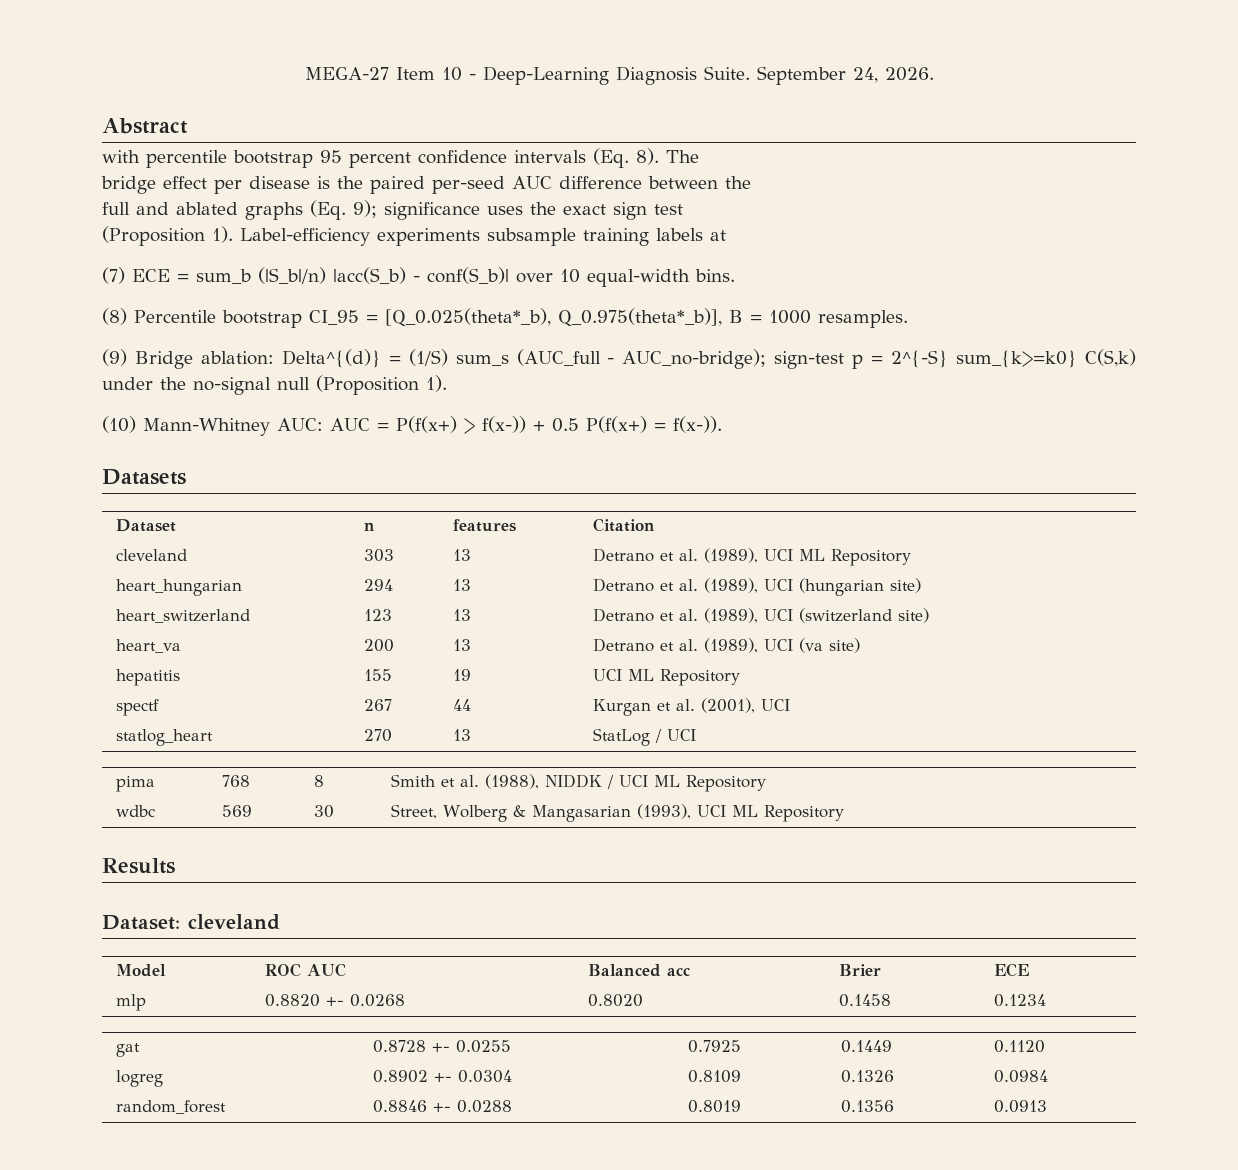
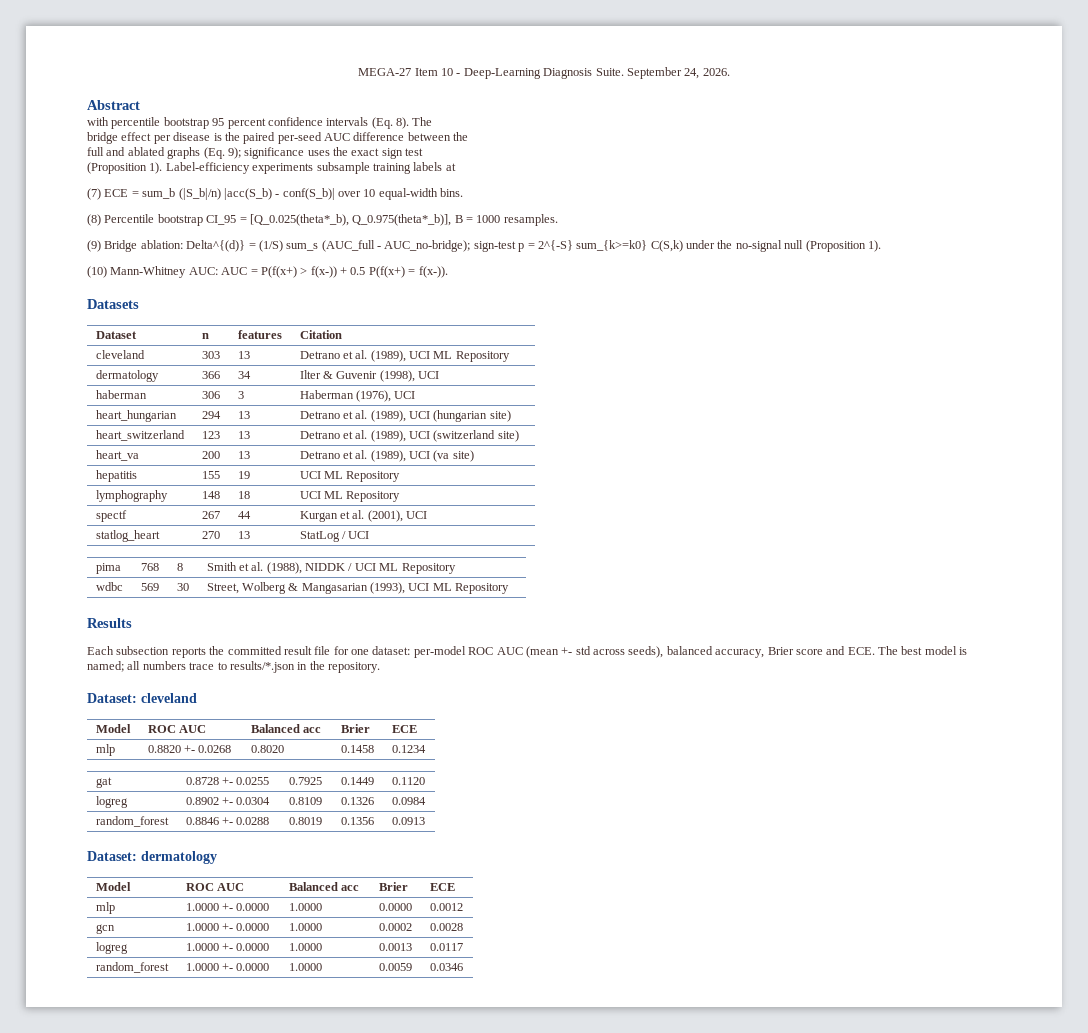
(911, 557) none -> [95,370,159,382] [201,371,220,379] [237,371,251,379] [299,370,440,382] [95,390,147,399] [201,391,220,399] [237,391,244,399] [299,390,416,402] // dermatology | 366 | 34 | Ilter & Guvenir (1998), UCI // haberman | 306 | 3 | Haberman (1976), UCI
(740, 677) none -> [95,490,168,502] [201,491,220,499] [237,491,250,499] [299,491,401,502] // lymphography | 148 | 18 | UCI ML Repository
(175, 866) none -> [87,646,968,658] [87,661,380,673] // Each subsection reports the committed result file for one dataset: per-model ROC AUC (mean +- std across seeds), balanced accuracy, Brier score and ECE. The best model is named; all numbers trace to results/*.json in the repository.
(1047, 1106) none -> [87,851,217,864] [95,882,131,891] [185,883,244,891] [288,882,359,891] [378,882,408,891] [429,883,455,891] [95,902,115,914] [185,903,270,911] [288,903,322,911] [378,903,412,911] [429,903,463,911] [95,924,115,934] [185,923,270,931] [288,923,322,931] [378,923,412,931] [429,923,463,931] [95,942,128,954] [185,943,270,951] [288,943,322,951] [378,943,412,951] [429,943,463,951] [95,962,169,973] [185,963,270,971] [288,963,322,971] [378,963,412,971] [429,963,463,971] // Dataset: dermatology // Model | ROC AUC | Balanced acc | Brier | ECE // mlp | 1.0000 +- 0.0000 | 1.0000 | 0.0000 | 0.0012 // gcn | 1.0000 +- 0.0000 | 1.0000 | 0.0002 | 0.0028 // logreg | 1.0000 +- 0.0000 | 1.0000 | 0.0013 | 0.0117 // random_forest | 1.0000 +- 0.0000 | 1.0000 | 0.0059 | 0.0346

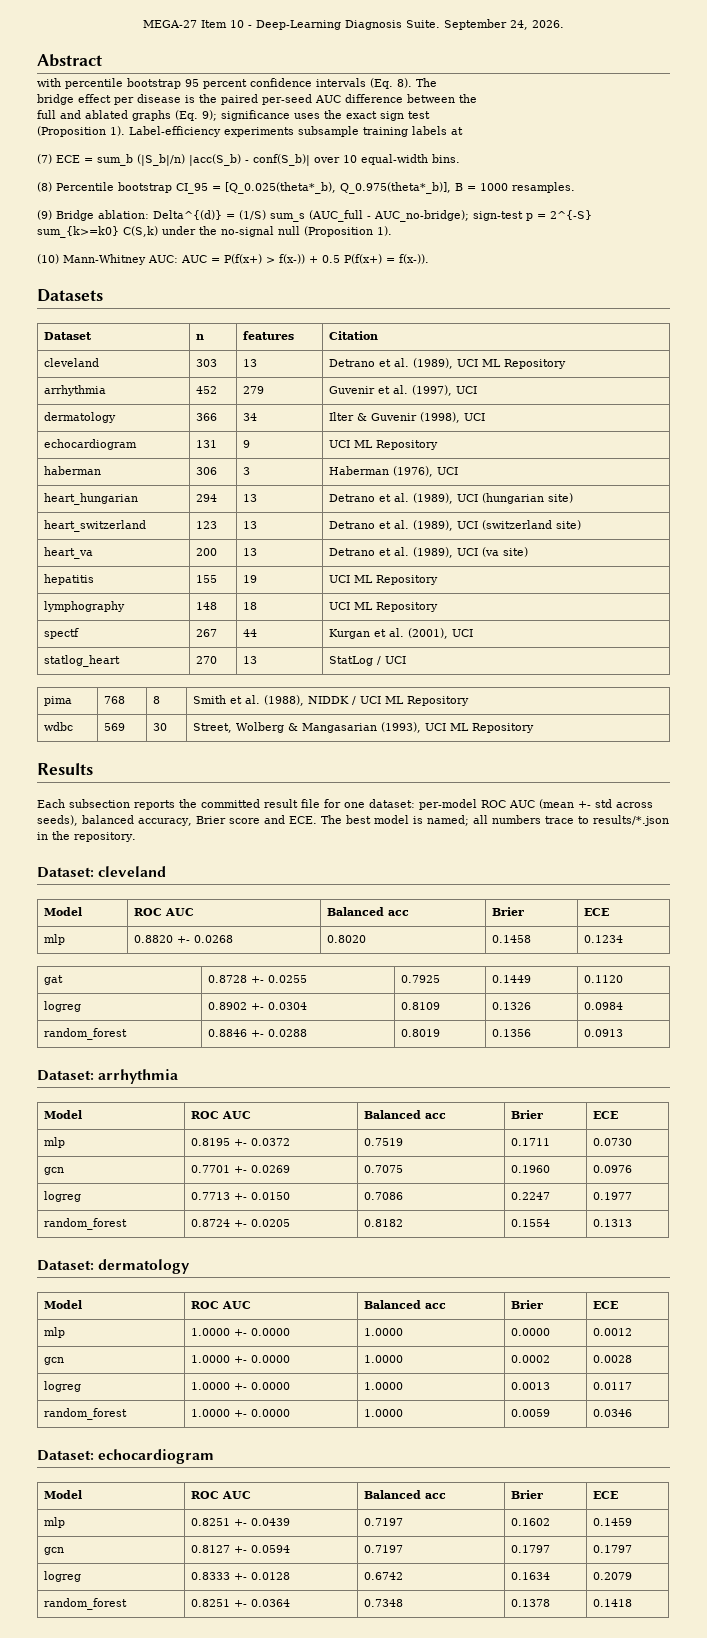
(510, 356) none -> [44,385,107,396] [196,386,218,394] [243,386,265,394] [329,385,478,396] // arrhythmia | 452 | 279 | Guvenir et al. (1997), UCI
(440, 375) none -> [44,439,138,450] [196,440,218,448] [243,440,251,448] [329,440,439,450] // echocardiogram | 131 | 9 | UCI ML Repository
(425, 821) none -> [37,1069,179,1084] [44,1110,83,1119] [191,1111,252,1119] [364,1110,447,1119] [511,1110,544,1119] [593,1111,619,1119] [44,1137,66,1148] [191,1138,291,1146] [364,1138,404,1146] [511,1138,551,1146] [593,1138,633,1146] [44,1167,65,1175] [191,1165,291,1173] [364,1165,404,1173] [511,1165,551,1173] [593,1165,633,1173] [44,1191,82,1202] [191,1192,291,1200] [364,1192,404,1200] [511,1192,551,1200] [593,1192,633,1200] [44,1218,128,1230] [191,1219,291,1227] [364,1219,404,1227] [511,1219,551,1227] [593,1219,633,1227] // Dataset: arrhythmia // Model | ROC AUC | Balanced acc | Brier | ECE // mlp | 0.8195 +- 0.0372 | 0.7519 | 0.1711 | 0.0730 // gcn | 0.7701 +- 0.0269 | 0.7075 | 0.1960 | 0.0976 // logreg | 0.7713 +- 0.0150 | 0.7086 | 0.2247 | 0.1977 // random_forest | 0.8724 +- 0.0205 | 0.8182 | 0.1554 | 0.1313
(463, 967) none -> [37,1449,215,1464] [44,1490,83,1499] [191,1491,252,1499] [364,1490,447,1499] [511,1490,544,1499] [593,1491,619,1499] [44,1517,66,1528] [191,1518,291,1526] [364,1518,404,1526] [511,1518,551,1526] [593,1518,633,1526] [44,1547,65,1555] [191,1545,291,1553] [364,1545,404,1553] [511,1545,551,1553] [593,1545,633,1553] [44,1571,82,1582] [191,1572,291,1580] [364,1572,404,1580] [511,1572,551,1580] [593,1572,633,1580] [44,1598,128,1610] [191,1599,291,1607] [364,1599,404,1607] [511,1599,551,1607] [593,1599,633,1607] // Dataset: echocardiogram // Model | ROC AUC | Balanced acc | Brier | ECE // mlp | 0.8251 +- 0.0439 | 0.7197 | 0.1602 | 0.1459 // gcn | 0.8127 +- 0.0594 | 0.7197 | 0.1797 | 0.1797 // logreg | 0.8333 +- 0.0128 | 0.6742 | 0.1634 | 0.2079 // random_forest | 0.8251 +- 0.0364 | 0.7348 | 0.1378 | 0.1418

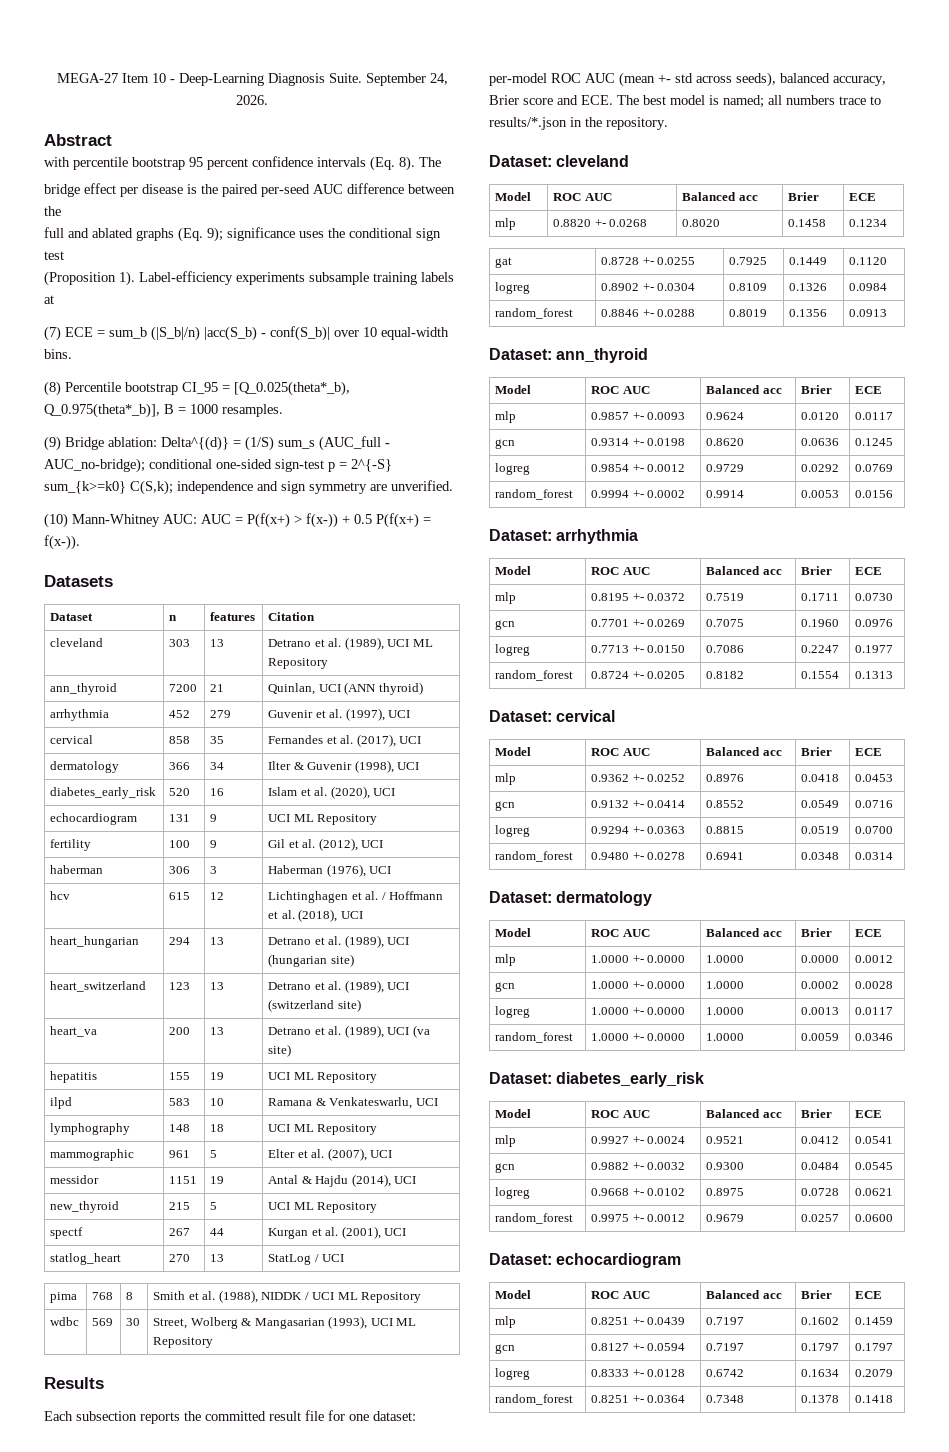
[346,111,377,119] exact -> [349,228,412,238] conditional
(469, 216) none -> [149,459,272,469] conditional one-sided
[123,226,392,237] C(S,k) under the no-signal null (Proposition 1). -> [130,480,453,495] C(S,k); independence and sign symmetry are unverified.
(567, 364) none -> [50,683,118,695] [169,684,198,692] [210,684,225,692] [268,682,423,695] // ann_thyroid | 7200 | 21 | Quinlan, UCI (ANN thyroid)
(478, 390) none -> [50,735,94,744] [169,736,191,744] [210,736,225,744] [268,734,422,747] // cervical | 858 | 35 | Fernandes et al. (2017), UCI
(486, 417) none -> [50,787,157,799] [169,788,191,796] [210,788,225,796] [268,786,396,799] // diabetes_early_risk | 520 | 16 | Islam et al. (2020), UCI
(439, 445) none -> [50,839,92,851] [169,840,191,848] [210,840,218,848] [268,838,384,851] // fertility | 100 | 9 | Gil et al. (2012), UCI
(459, 471) none -> [50,891,71,900] [169,892,191,900] [210,892,225,900] [268,891,444,903] [268,909,363,922] // hcv | 615 | 12 | Lichtinghagen et al. / Hoffmann et al. (2018), UCI
(439, 580) none -> [50,1097,73,1109] [169,1098,191,1106] [210,1098,225,1106] [268,1097,438,1109] // ilpd | 583 | 10 | Ramana & Venkateswarlu, UCI
(439, 607) none -> [50,1149,135,1161] [169,1150,191,1158] [210,1150,218,1158] [268,1148,393,1161] [50,1175,100,1184] [169,1176,198,1184] [210,1176,225,1184] [268,1174,417,1187] [50,1201,120,1213] [169,1202,191,1210] [210,1202,218,1210] [268,1202,378,1213] // mammographic | 961 | 5 | Elter et al. (2007), UCI // messidor | 1151 | 19 | Antal & Hajdu (2014), UCI // new_thyroid | 215 | 5 | UCI ML Repository
(624, 1033) none -> [489,348,649,363] [495,385,532,394] [591,386,650,394] [706,385,782,394] [801,385,833,394] [855,386,883,394] [495,411,517,423] [591,412,686,420] [706,412,745,420] [801,412,840,420] [855,412,894,420] [495,439,516,449] [591,438,686,446] [706,438,745,446] [801,438,840,446] [855,438,894,446] [495,463,531,475] [591,464,686,472] [706,464,745,472] [801,464,840,472] [855,464,894,472] [495,489,574,500] [591,490,686,498] [706,490,745,498] [801,490,840,498] [855,490,894,498] // Dataset: ann_thyroid // Model | ROC AUC | Balanced acc | Brier | ECE // mlp | 0.9857 +- 0.0093 | 0.9624 | 0.0120 | 0.0117 // gcn | 0.9314 +- 0.0198 | 0.8620 | 0.0636 | 0.1245 // logreg | 0.9854 +- 0.0012 | 0.9729 | 0.0292 | 0.0769 // random_forest | 0.9994 +- 0.0002 | 0.9914 | 0.0053 | 0.0156
(633, 1223) none -> [489,710,616,722] [495,747,532,756] [591,748,650,756] [706,747,782,756] [801,747,833,756] [855,748,883,756] [495,773,517,785] [591,774,686,782] [706,774,745,782] [801,774,840,782] [855,774,894,782] [495,801,516,811] [591,800,686,808] [706,800,745,808] [801,800,840,808] [855,800,894,808] [495,825,531,837] [591,826,686,834] [706,826,745,834] [801,826,840,834] [855,826,894,834] [495,851,574,862] [591,852,686,860] [706,852,745,860] [801,852,840,860] [855,852,894,860] // Dataset: cervical // Model | ROC AUC | Balanced acc | Brier | ECE // mlp | 0.9362 +- 0.0252 | 0.8976 | 0.0418 | 0.0453 // gcn | 0.9132 +- 0.0414 | 0.8552 | 0.0549 | 0.0716 // logreg | 0.9294 +- 0.0363 | 0.8815 | 0.0519 | 0.0700 // random_forest | 0.9480 +- 0.0278 | 0.6941 | 0.0348 | 0.0314
(633, 1413) none -> [489,1072,705,1087] [495,1109,532,1118] [591,1110,650,1118] [706,1109,782,1118] [801,1109,833,1118] [855,1110,883,1118] [495,1135,517,1147] [591,1136,686,1144] [706,1136,745,1144] [801,1136,840,1144] [855,1136,894,1144] [495,1163,516,1173] [591,1162,686,1170] [706,1162,745,1170] [801,1162,840,1170] [855,1162,894,1170] [495,1187,531,1199] [591,1188,686,1196] [706,1188,745,1196] [801,1188,840,1196] [855,1188,894,1196] [495,1213,574,1224] [591,1214,686,1222] [706,1214,745,1222] [801,1214,840,1222] [855,1214,894,1222] // Dataset: diabetes_early_risk // Model | ROC AUC | Balanced acc | Brier | ECE // mlp | 0.9927 +- 0.0024 | 0.9521 | 0.0412 | 0.0541 // gcn | 0.9882 +- 0.0032 | 0.9300 | 0.0484 | 0.0545 // logreg | 0.9668 +- 0.0102 | 0.8975 | 0.0728 | 0.0621 // random_forest | 0.9975 +- 0.0012 | 0.9679 | 0.0257 | 0.0600

